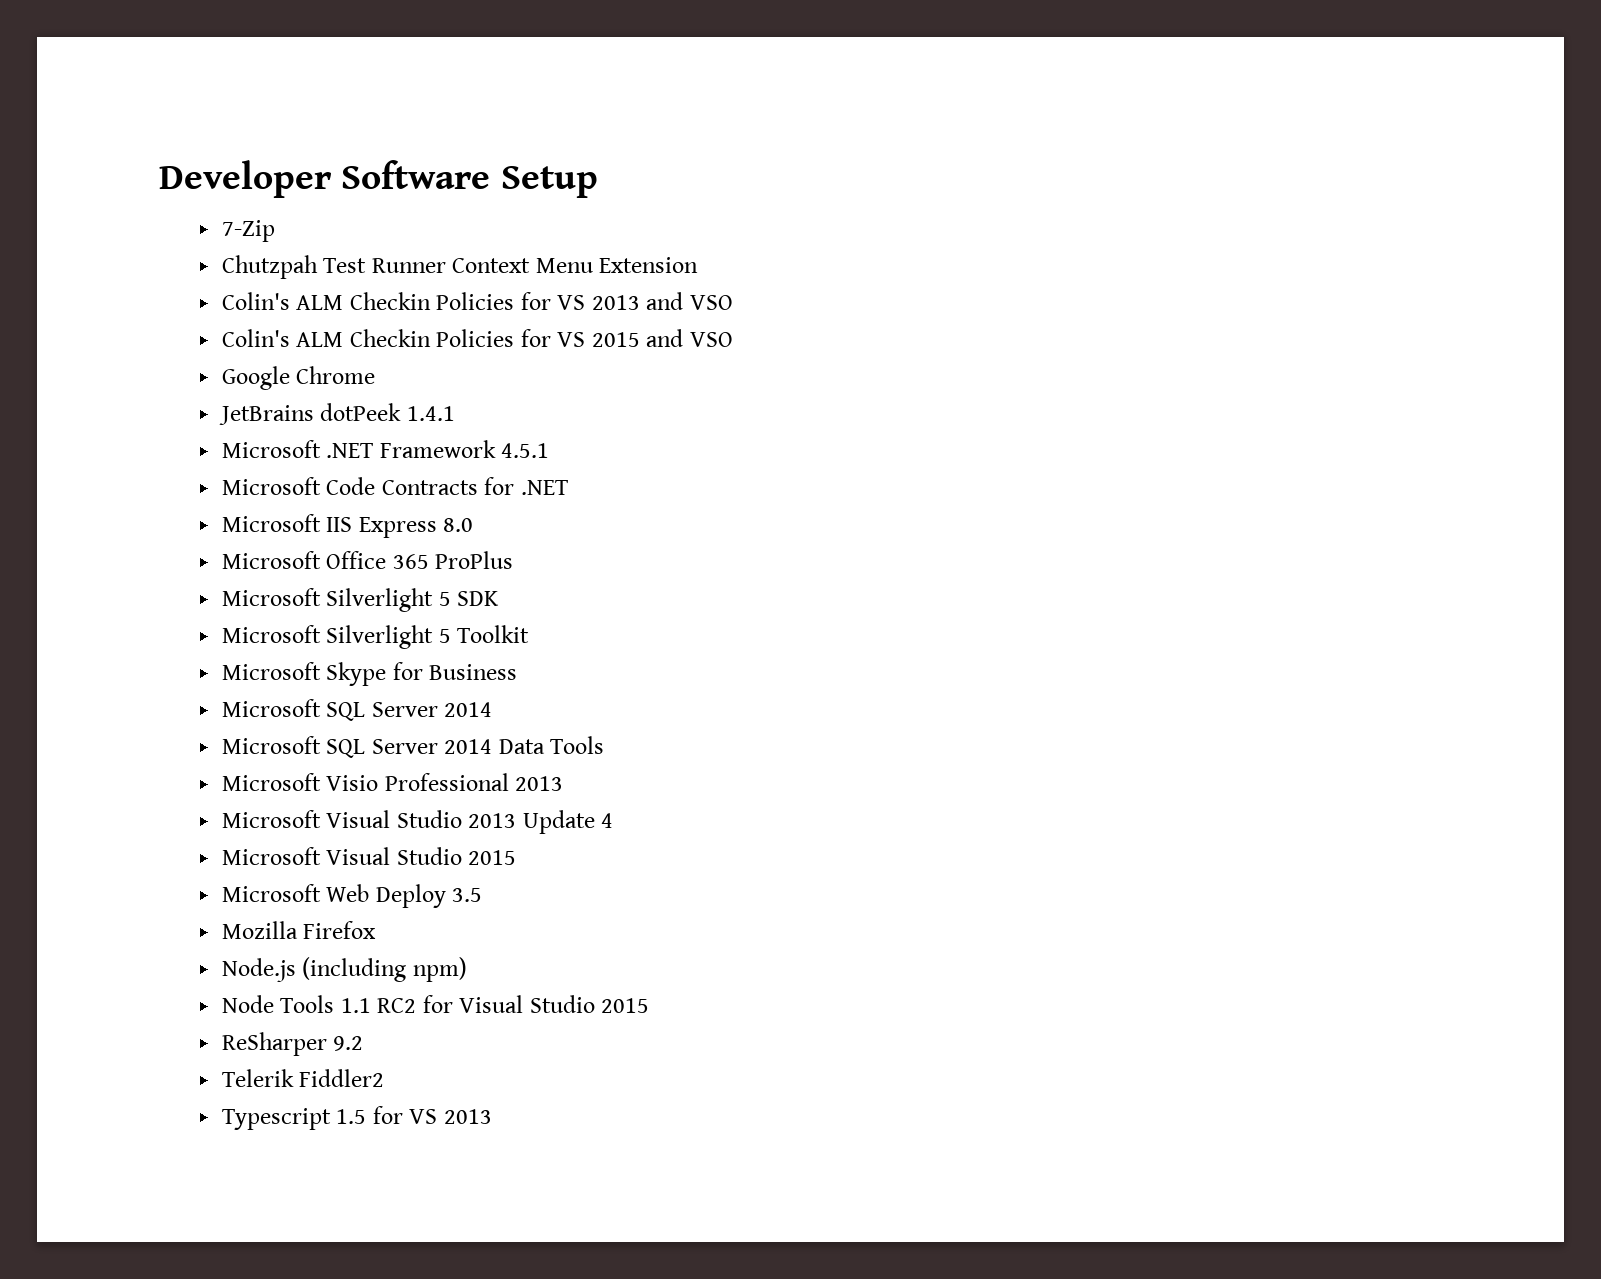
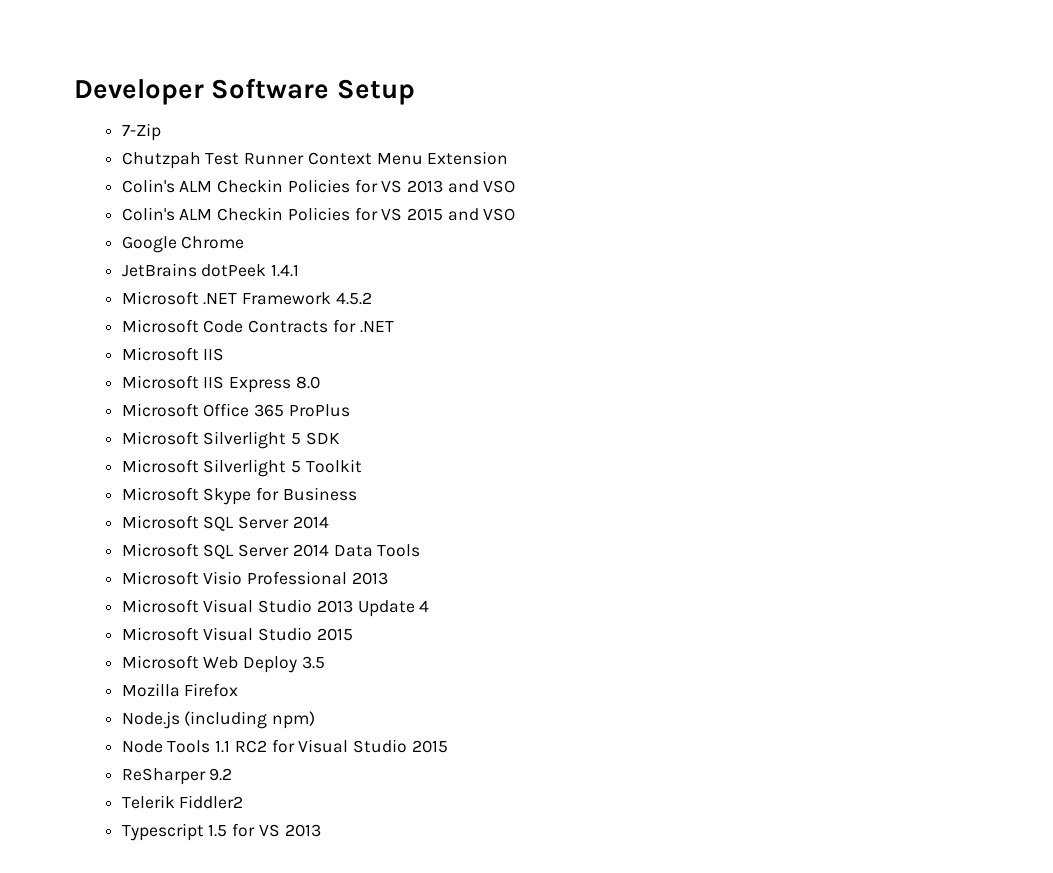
[501,443,550,458] 4.5.1 -> [335,292,372,305] 4.5.2
(353, 524) none -> [121,375,225,389] // Microsoft IIS

